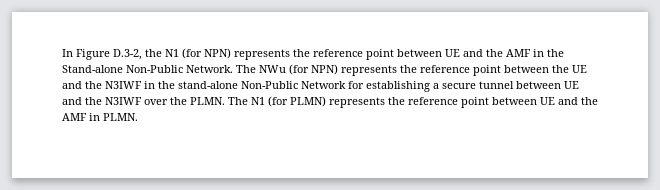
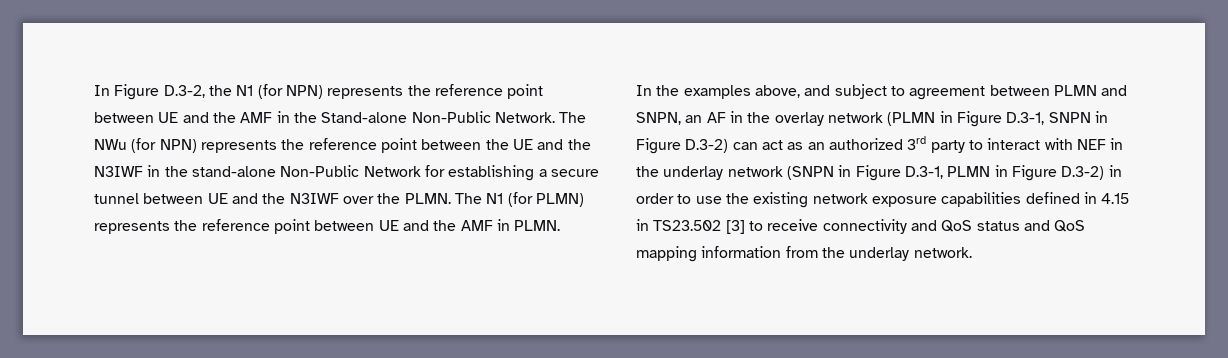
(138, 117) none -> [636,84,1128,100] [636,111,1108,127] [636,136,1124,154] [636,165,1122,181] [636,192,1130,208] [636,219,1086,234] [636,246,972,262] // In the examples above, and subject to agreement between PLMN and SNPN, an AF in the overlay network (PLMN in Figure D.3-1, SNPN in Figure D.3-2) can act as an authorized 3rd party to interact with NEF in the underlay network (SNPN in Figure D.3-1, PLMN in Figure D.3-2) in order to use the existing network exposure capabilities defined in 4.15 in TS23.502 [3] to receive connectivity and QoS status and QoS mapping information from the underlay network.

